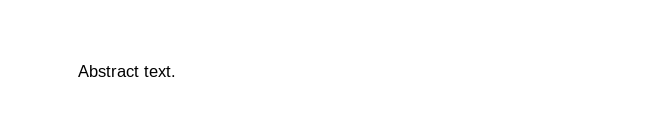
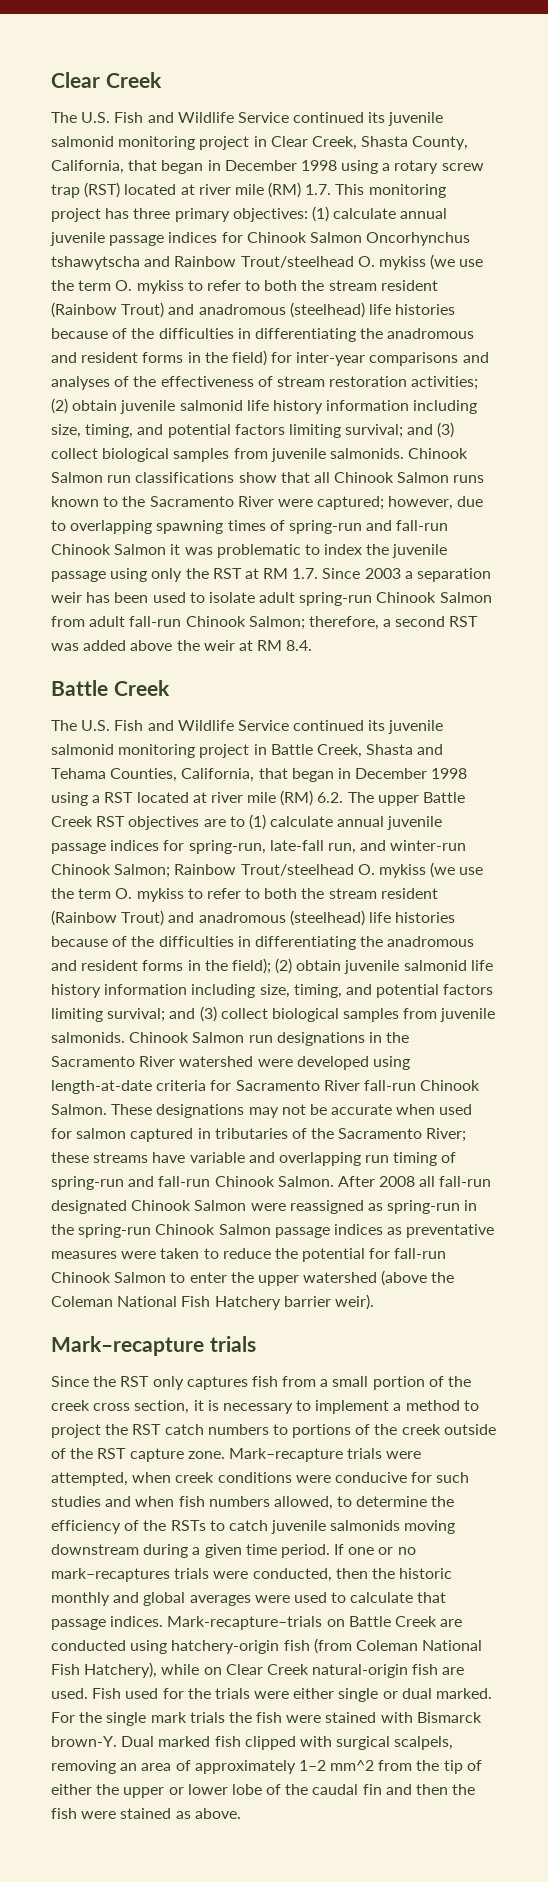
[78,65,176,77] Abstract text. -> [51,72,162,88] [51,112,444,126] [51,136,469,150] [51,160,484,174] [51,182,446,198] [51,206,448,222] [50,232,471,246] [51,254,484,270] [51,280,438,294] [51,302,456,318] [51,328,475,342] [51,350,489,366] [51,376,479,390] [51,398,478,414] [51,422,455,438] [51,448,469,462] [51,472,485,483] [51,496,484,510] [51,520,449,534] [51,544,448,558] [51,568,492,582] [51,592,492,606] [51,616,479,630] [51,640,313,651] [51,680,170,696] [51,720,444,734] [51,744,444,758] [51,768,468,782] [51,790,466,806] [51,814,443,830] [51,840,467,854] [51,862,484,878] [51,888,438,902] [51,910,456,926] [51,936,475,950] [51,958,493,974] [51,984,494,998] [51,1006,496,1022] [51,1032,410,1046] [51,1056,410,1070] [51,1080,481,1094] [51,1104,473,1118] [51,1128,467,1142] [51,1152,457,1166] [51,1176,492,1190] [51,1200,478,1214] [51,1224,495,1238] [51,1248,447,1262] [51,1270,455,1286] [51,1294,374,1310] [51,1336,256,1356] [51,1376,472,1390] [51,1400,479,1414] [51,1424,496,1438] [51,1448,422,1462] [51,1472,470,1486] [51,1496,455,1510] [51,1520,456,1534] [51,1544,416,1558] [51,1568,453,1582] [51,1592,447,1606] [51,1616,463,1630] [51,1638,483,1654] [51,1662,465,1678] [51,1688,493,1702] [51,1712,482,1726] [51,1736,454,1750] [51,1760,482,1774] [51,1784,476,1798] [51,1808,241,1819] Clear Creek // The U.S. Fish and Wildlife Service continued its juvenile salmonid monitoring project in Clear Creek, Shasta County, California, that began in December 1998 using a rotary screw trap (RST) located at river mile (RM) 1.7. This monitoring project has three primary objectives: (1) calculate annual juvenile passage indices for Chinook Salmon Oncorhynchus tshawytscha and Rainbow Trout/steelhead O. mykiss (we use the term O. mykiss to refer to both the stream resident (Rainbow Trout) and anadromous (steelhead) life histories because of the difficulties in differentiating the anadromous and resident forms in the field) for inter-year comparisons and analyses of the effectiveness of stream restoration activities; (2) obtain juvenile salmonid life history information including size, timing, and potential factors limiting survival; and (3) collect biological samples from juvenile salmonids. Chinook Salmon run classifications show that all Chinook Salmon runs known to the Sacramento River were captured; however, due to overlapping spawning times of spring-run and fall-run Chinook Salmon it was problematic to index the juvenile passage using only the RST at RM 1.7. Since 2003 a separation weir has been used to isolate adult spring-run Chinook Salmon from adult fall-run Chinook Salmon; therefore, a second RST was added above the weir at RM 8.4. // Battle Creek // The U.S. Fish and Wildlife Service continued its juvenile salmonid monitoring project in Battle Creek, Shasta and Tehama Counties, California, that began in December 1998 using a RST located at river mile (RM) 6.2. The upper Battle Creek RST objectives are to (1) calculate annual juvenile passage indices for spring-run, late-fall run, and winter-run Chinook Salmon; Rainbow Trout/steelhead O. mykiss (we use the term O. mykiss to refer to both the stream resident (Rainbow Trout) and anadromous (steelhead) life histories because of the difficulties in differentiating the anadromous and resident forms in the field); (2) obtain juvenile salmonid life history information including size, timing, and potential factors limiting survival; and (3) collect biological samples from juvenile salmonids. Chinook Salmon run designations in the Sacramento River watershed were developed using length-at-date criteria for Sacramento River fall-run Chinook Salmon. These designations may not be accurate when used for salmon captured in tributaries of the Sacramento River; these streams have variable and overlapping run timing of spring-run and fall-run Chinook Salmon. After 2008 all fall-run designated Chinook Salmon were reassigned as spring-run in the spring-run Chinook Salmon passage indices as preventative measures were taken to reduce the potential for fall-run Chinook Salmon to enter the upper watershed (above the Coleman National Fish Hatchery barrier weir). // Mark–recapture trials // Since the RST only captures fish from a small portion of the creek cross section, it is necessary to implement a method to project the RST catch numbers to portions of the creek outside of the RST capture zone. Mark–recapture trials were attempted, when creek conditions were conducive for such studies and when fish numbers allowed, to determine the efficiency of the RSTs to catch juvenile salmonids moving downstream during a given time period. If one or no mark–recaptures trials were conducted, then the historic monthly and global averages were used to calculate that passage indices. Mark-recapture–trials on Battle Creek are conducted using hatchery-origin fish (from Coleman National Fish Hatchery), while on Clear Creek natural-origin fish are used. Fish used for the trials were either single or dual marked. For the single mark trials the fish were stained with Bismarck brown-Y. Dual marked fish clipped with surgical scalpels, removing an area of approximately 1–2 mm^2 from the tip of either the upper or lower lobe of the caudal fin and then the fish were stained as above.

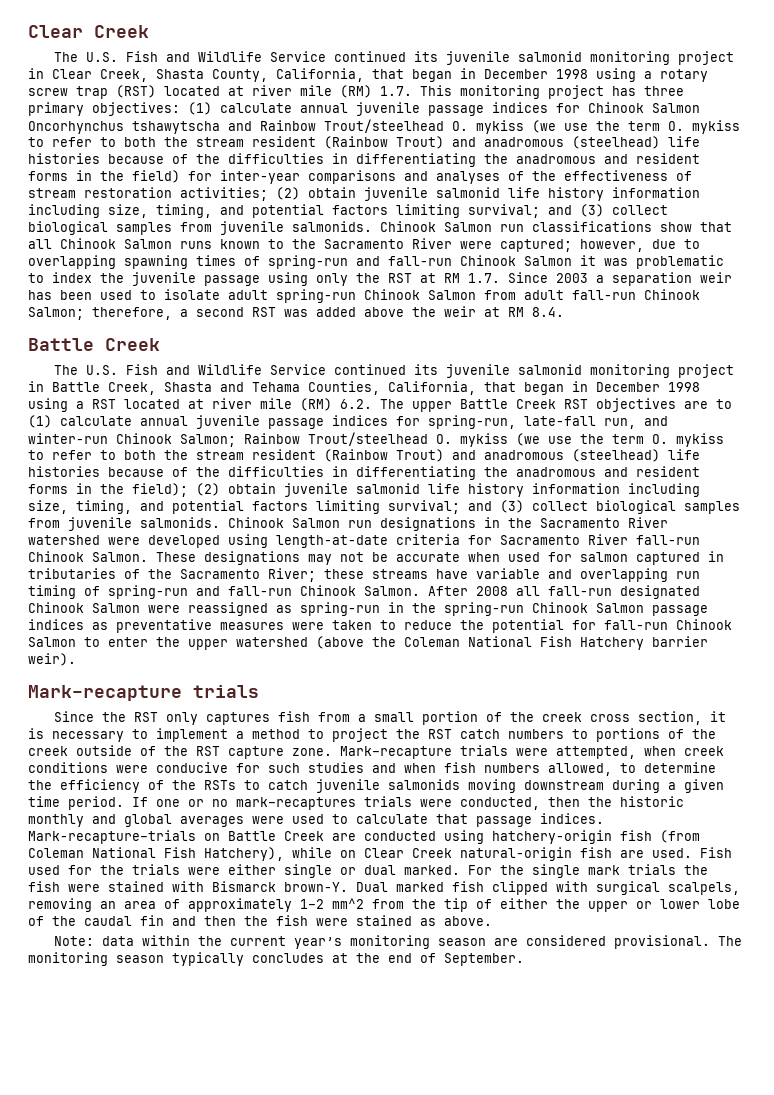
(241, 1813) none -> [54,935,743,949] [28,952,524,966] // Note: data within the current year’s monitoring season are considered provisional. The monitoring season typically concludes at the end of September.

